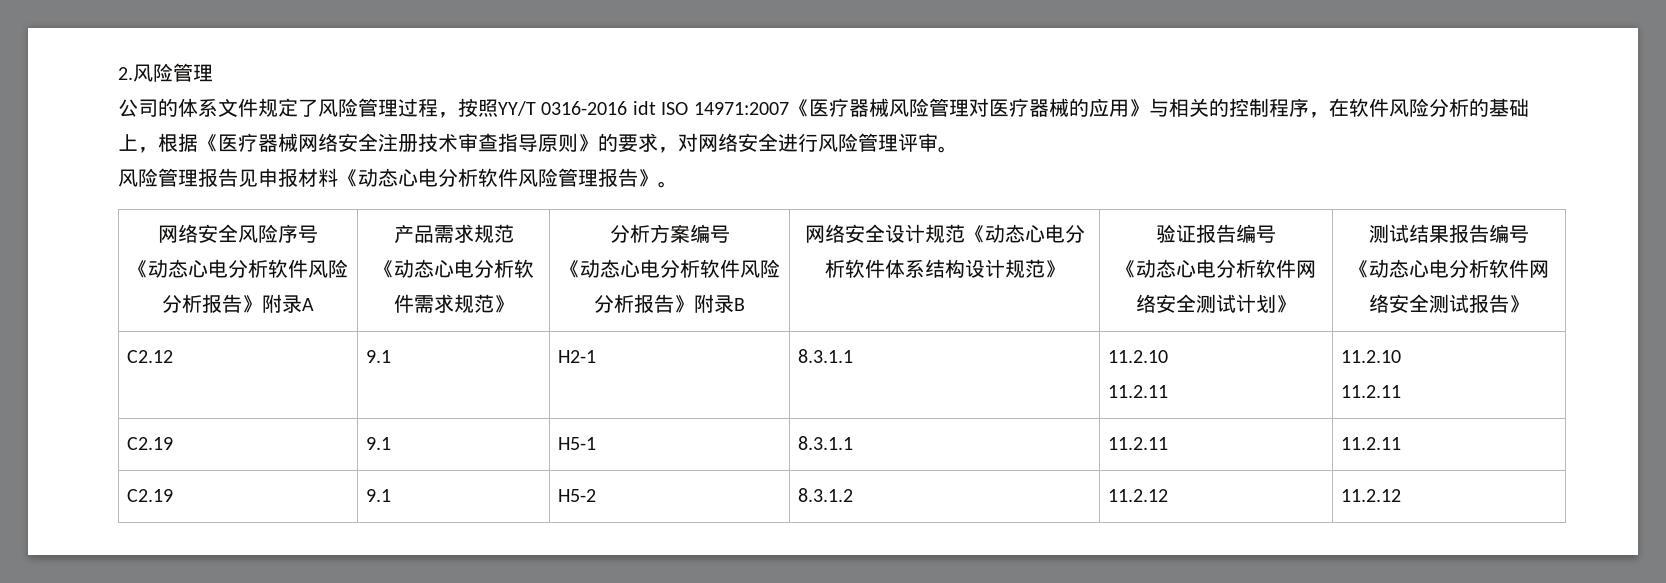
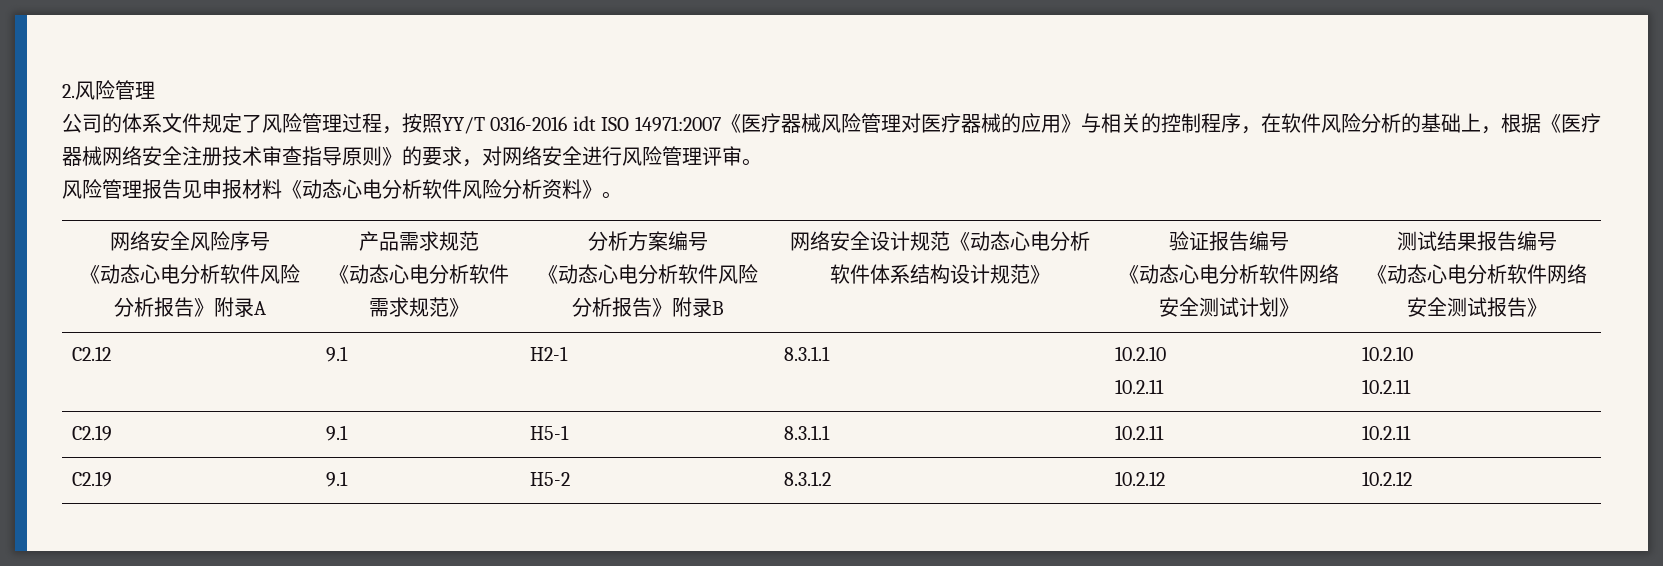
[558,168,638,187] 管理报告 -> [502,179,582,199] 分析资料
[1107,350,1168,363] [1107,385,1168,398] [1340,350,1401,363] [1340,385,1401,398] 11.2.10 // 11.2.11 | 11.2.10 // 11.2.11 -> [1115,346,1167,361] [1115,379,1165,394] [1362,346,1414,361] [1362,379,1412,394] 10.2.10 // 10.2.11 | 10.2.10 // 10.2.11
[1107,437,1168,450] [1340,437,1401,450] 11.2.11 | 11.2.11 -> [1115,425,1165,440] [1362,425,1412,440] 10.2.11 | 10.2.11
[1107,489,1168,502] [1340,489,1401,502] 11.2.12 | 11.2.12 -> [1115,471,1166,486] [1362,471,1413,486] 10.2.12 | 10.2.12

